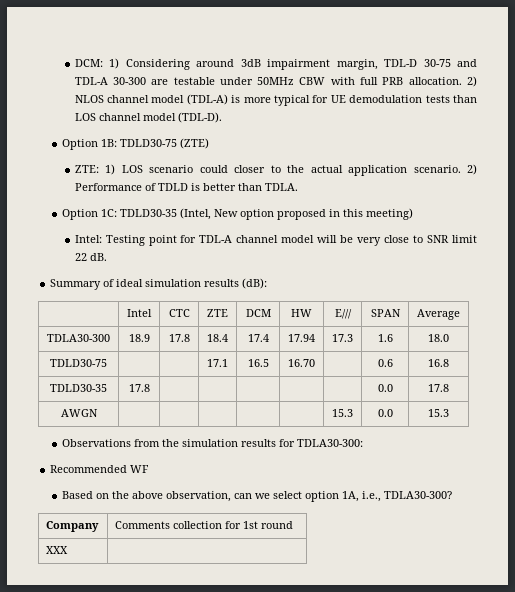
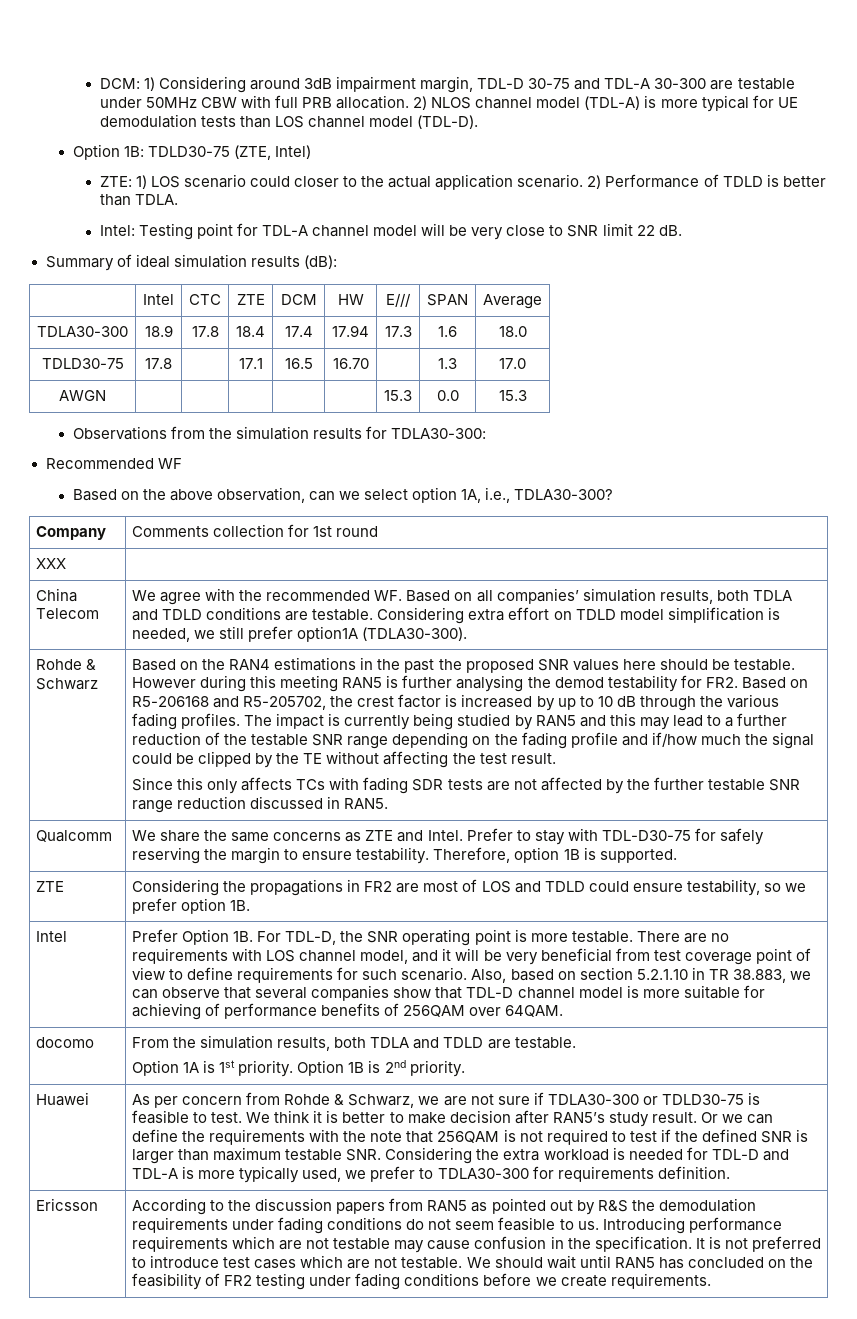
[180,138,210,149] (ZTE) -> [233,145,311,160] (ZTE, Intel)
[62,208,414,220] // Option 1C: TDLD30-35 (Intel, New option proposed in this meeting) -> (178, 199) none
(107, 363) none -> [145,358,172,369] 17.8
[377,359,393,367] [428,359,449,367] [50,384,107,392] [128,384,150,392] [377,384,393,392] [428,384,449,392] 0.6 | 16.8 // TDLD30-35 | 17.8 | | | | | | 0.0 | 17.8 -> [437,358,457,369] [498,358,526,369] 1.3 | 17.0
(69, 550) none -> [36,588,78,602] [36,608,100,619] [132,588,792,605] [132,607,780,624] [132,626,468,642] [36,659,97,670] [36,678,99,690] [132,657,795,673] [132,675,808,692] [132,694,779,711] [132,713,787,730] [132,732,814,749] [132,751,556,768] [132,777,800,794] [132,796,389,813] [36,830,113,842] [132,828,764,845] [132,847,677,864] [36,881,65,892] [132,879,806,896] [132,898,251,914] [36,931,68,942] [132,929,729,946] [132,948,811,965] [132,967,811,983] [132,985,765,1001] [132,1003,564,1020] [36,1037,95,1048] [132,1035,576,1051] [132,1060,465,1077] [36,1092,90,1106] [132,1092,760,1108] [132,1110,773,1127] [132,1129,808,1145] [132,1147,789,1164] [132,1166,730,1183] [36,1198,99,1211] [132,1198,756,1215] [132,1217,782,1234] [132,1236,821,1253] [132,1255,813,1269] [132,1273,711,1290] // China Telecom | We agree with the recommended WF. Based on all companies’ simulation results, both TDLA and TDLD conditions are testable. Considering extra effort on TDLD model simplification is needed, we still prefer option1A (TDLA30-300). // Rohde & Schwarz | Based on the RAN4 estimations in the past the proposed SNR values here should be testable. However during this meeting RAN5 is further analysing the demod testability for FR2. Based on R5-206168 and R5-205702, the crest factor is increased by up to 10 dB through the various fading profiles. The impact is currently being studied by RAN5 and this may lead to a further reduction of the testable SNR range depending on the fading profile and if/how much the signal could be clipped by the TE without affecting the test result. // Since this only affects TCs with fading SDR tests are not affected by the further testable SNR range reduction discussed in RAN5. // Qualcomm | We share the same concerns as ZTE and Intel. Prefer to stay with TDL-D30-75 for safely reserving the margin to ensure testability. Therefore, option 1B is supported. // ZTE | Considering the propagations in FR2 are most of LOS and TDLD could ensure testability, so we prefer option 1B. // Intel | Prefer Option 1B. For TDL-D, the SNR operating point is more testable. There are no requirements with LOS channel model, and it will be very beneficial from test coverage point of view to define requirements for such scenario. Also, based on section 5.2.1.10 in TR 38.883, we can observe that several companies show that TDL-D channel model is more suitable for achieving of performance benefits of 256QAM over 64QAM. // docomo | From the simulation results, both TDLA and TDLD are testable. // Option 1A is 1st priority. Option 1B is 2nd priority. // Huawei | As per concern from Rohde & Schwarz, we are not sure if TDLA30-300 or TDLD30-75 is feasible to test. We think it is better to make decision after RAN5’s study result. Or we can define the requirements with the note that 256QAM is not required to test if the defined SNR is larger than maximum testable SNR. Considering the extra workload is needed for TDL-D and TDL-A is more typically used, we prefer to TDLA30-300 for requirements definition. // Ericsson | According to the discussion papers from RAN5 as pointed out by R&S the demodulation requirements under fading conditions do not seem feasible to us. Introducing performance requirements which are not testable may cause confusion in the specification. It is not preferred to introduce test cases which are not testable. We should wait until RAN5 has concluded on the feasibility of FR2 testing under fading conditions before we create requirements.

